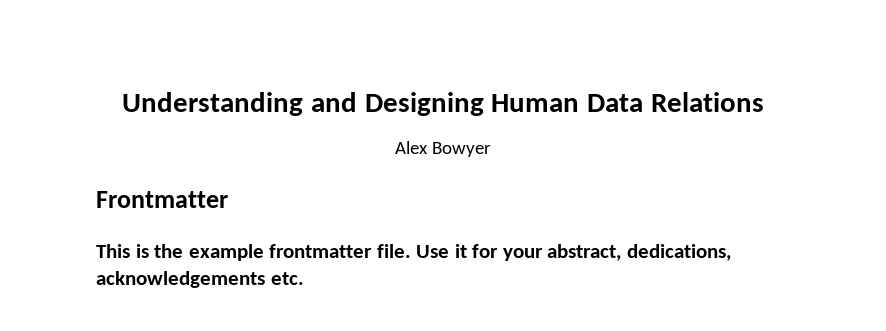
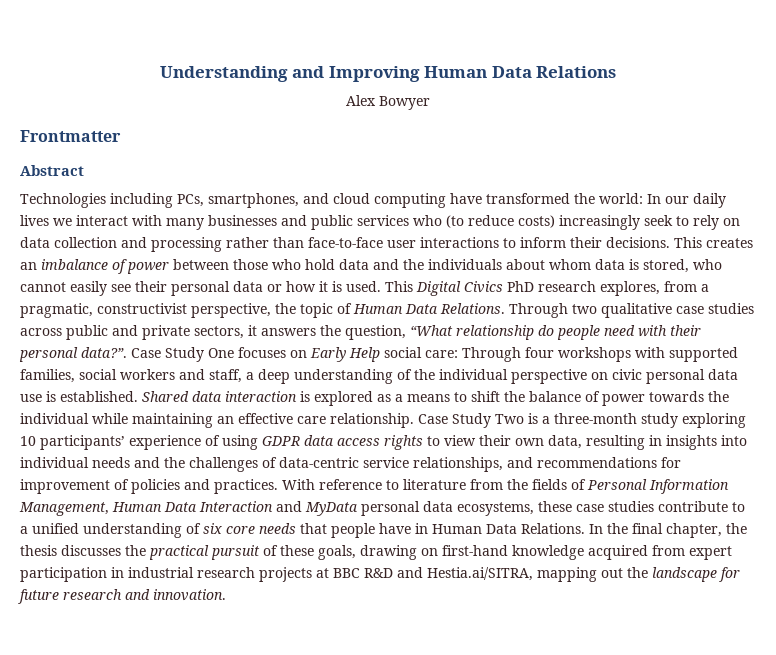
[364,92,484,116] Designing -> [328,66,420,82] Improving
[96,244,731,261] [96,271,304,288] This is the example frontmatter file. Use it for your abstract, dedications, acknowledgements etc. -> [20,165,84,176] [20,193,726,208] [20,215,740,230] [20,237,753,252] [20,259,722,274] [20,281,709,296] [20,303,754,318] [20,325,701,340] [19,347,738,362] [20,369,738,384] [20,391,729,406] [20,413,746,428] [20,435,747,450] [20,457,681,472] [20,479,729,494] [19,501,745,516] [20,523,747,538] [20,545,732,560] [20,567,740,582] [18,589,226,604] Abstract // Technologies including PCs, smartphones, and cloud computing have transformed the world: In our daily lives we interact with many businesses and public services who (to reduce costs) increasingly seek to rely on data collection and processing rather than face-to-face user interactions to inform their decisions. This creates an imbalance of power between those who hold data and the individuals about whom data is stored, who cannot easily see their personal data or how it is used. This Digital Civics PhD research explores, from a pragmatic, constructivist perspective, the topic of Human Data Relations. Through two qualitative case studies across public and private sectors, it answers the question, “What relationship do people need with their personal data?”. Case Study One focuses on Early Help social care: Through four workshops with supported families, social workers and staff, a deep understanding of the individual perspective on civic personal data use is established. Shared data interaction is explored as a means to shift the balance of power towards the individual while maintaining an effective care relationship. Case Study Two is a three-month study exploring 10 participants’ experience of using GDPR data access rights to view their own data, resulting in insights into individual needs and the challenges of data-centric service relationships, and recommendations for improvement of policies and practices. With reference to literature from the fields of Personal Information Management, Human Data Interaction and MyData personal data ecosystems, these case studies contribute to a unified understanding of six core needs that people have in Human Data Relations. In the final chapter, the thesis discusses the practical pursuit of these goals, drawing on first-hand knowledge acquired from expert participation in industrial research projects at BBC R&D and Hestia.ai/SITRA, mapping out the landscape for future research and innovation.

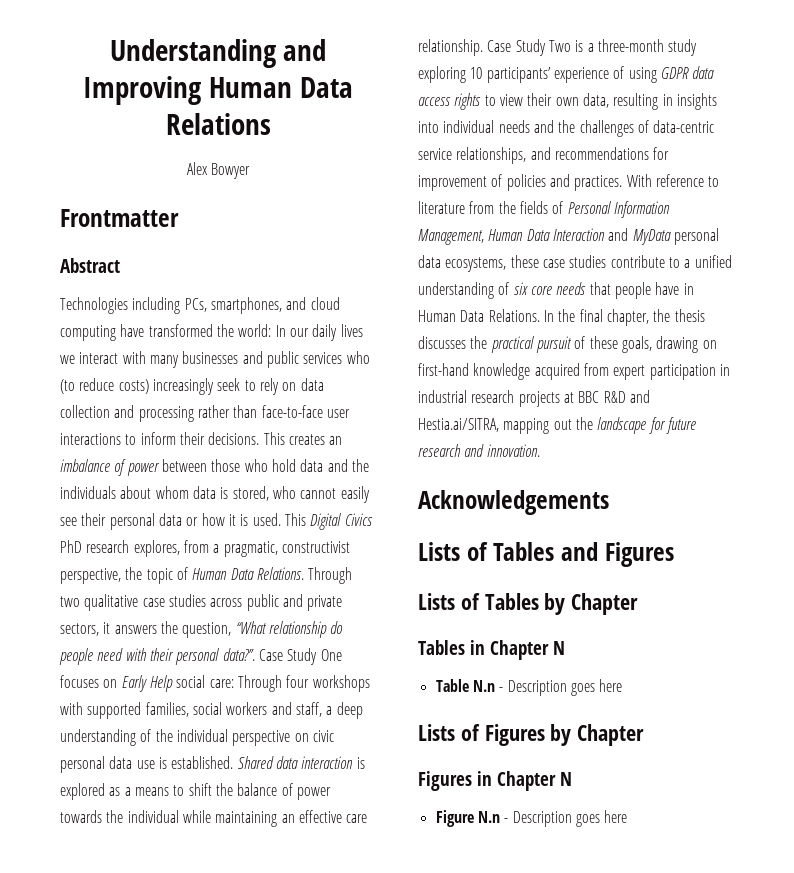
(226, 595) none -> [418,490,609,515] [418,542,674,567] [418,593,639,615] [418,640,565,660] [435,679,623,696] [418,724,645,746] [418,771,572,791] [435,810,628,827] // Acknowledgements // Lists of Tables and Figures // Lists of Tables by Chapter // Tables in Chapter N // Table N.n - Description goes here // Lists of Figures by Chapter // Figures in Chapter N // Figure N.n - Description goes here

